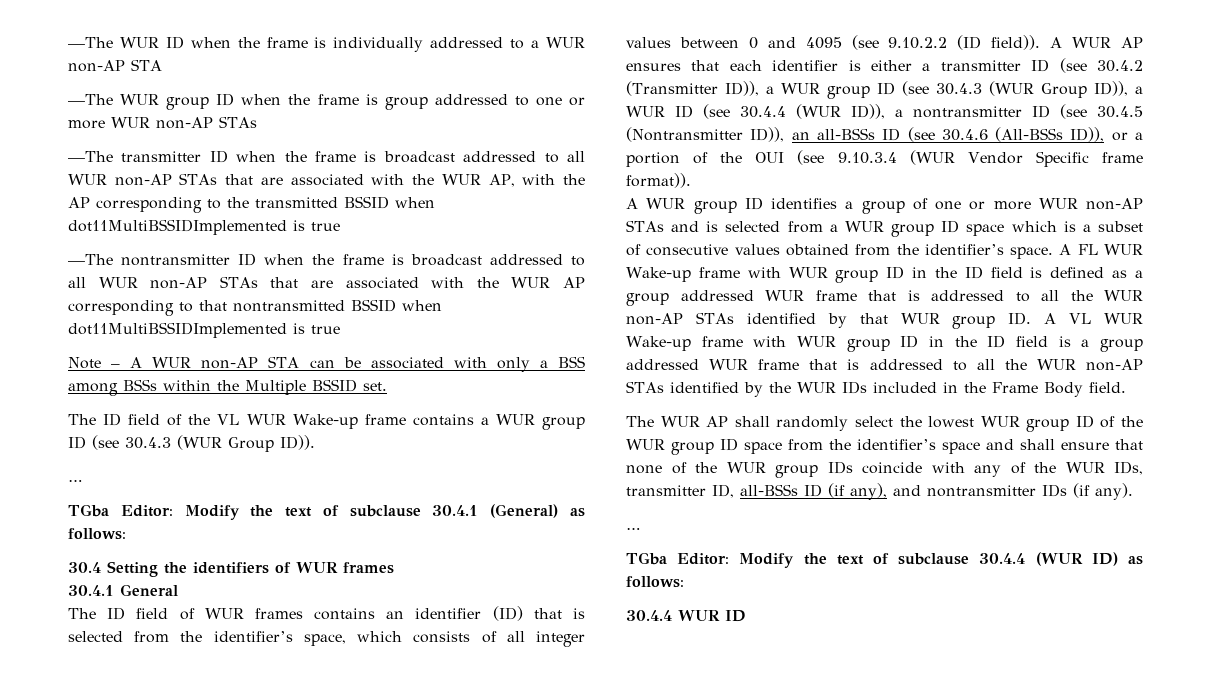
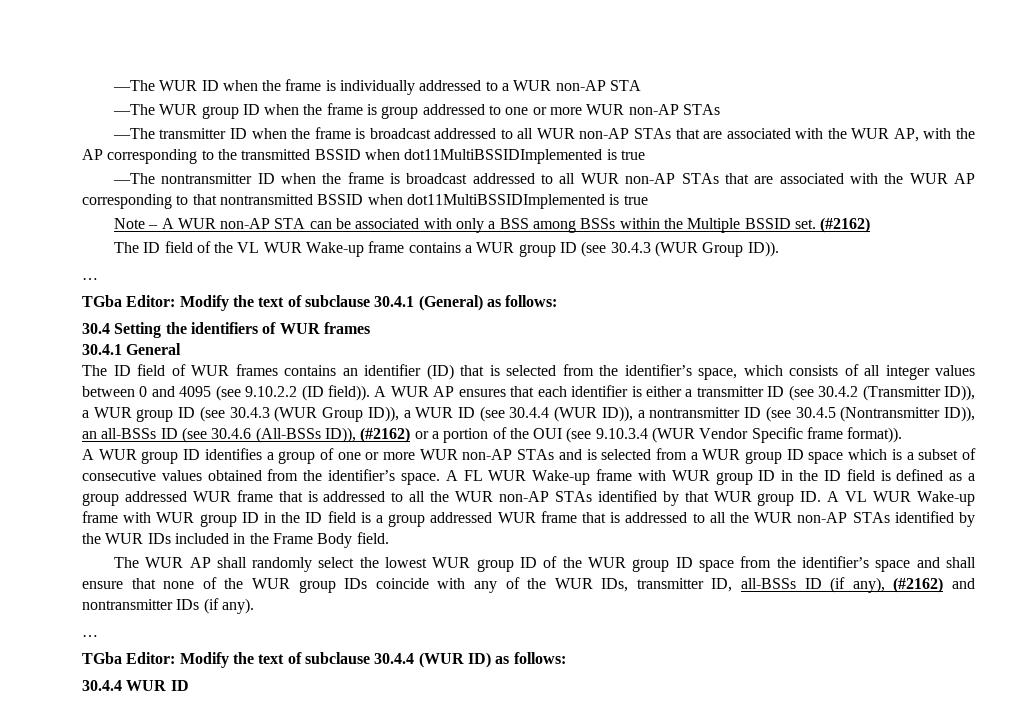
(387, 386) none -> [820,217,871,233] (#2162)
(1105, 134) none -> [360,427,411,443] (#2162)
(887, 491) none -> [893,577,944,593] (#2162)

